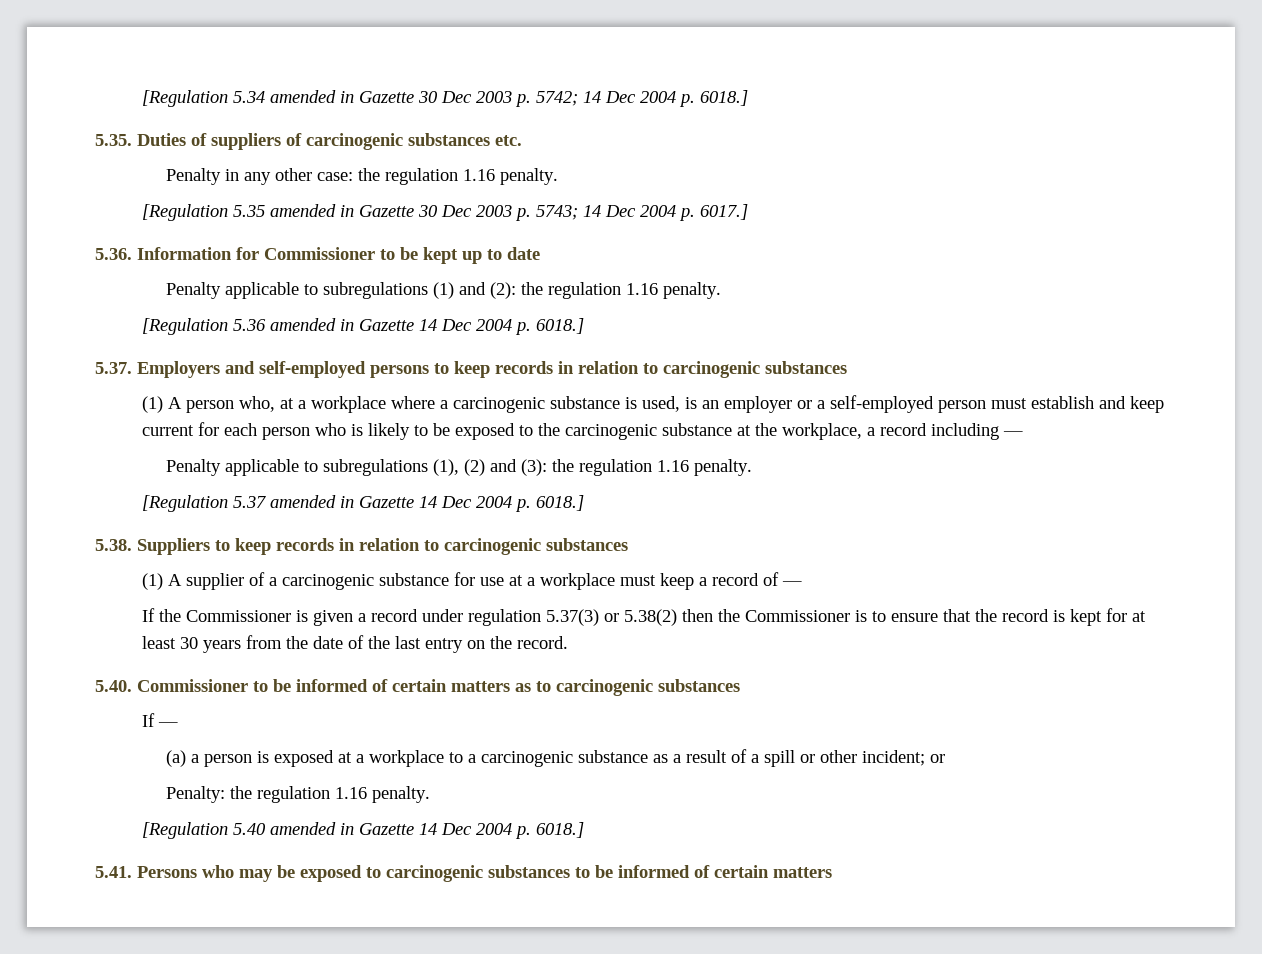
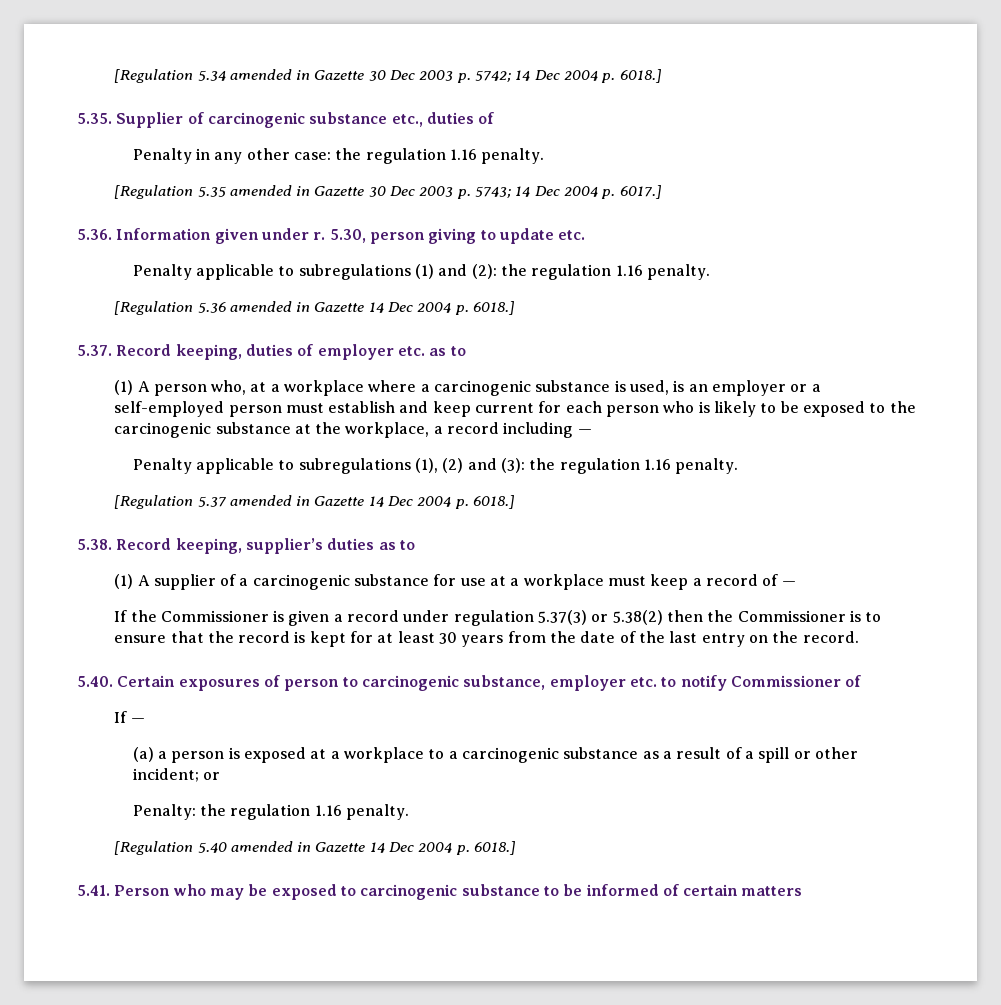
[137,133,522,150] Duties of suppliers of carcinogenic substances etc. -> [116,112,495,128] Supplier of carcinogenic substance etc., duties of
[236,247,540,264] for Commissioner to be kept up to date -> [214,228,586,244] given under r. 5.30, person giving to update etc.
[137,361,847,378] Employers and self-employed persons to keep records in relation to carcinogenic substances -> [116,344,466,360] Record keeping, duties of employer etc. as to
[137,538,628,555] Suppliers to keep records in relation to carcinogenic substances -> [116,538,415,554] Record keeping, supplier’s duties as to
[137,679,740,696] Commissioner to be informed of certain matters as to carcinogenic substances -> [117,675,862,691] Certain exposures of person to carcinogenic substance, employer etc. to notify Commissioner of
[137,866,197,878] Persons -> [114,885,171,896] Person
[488,865,570,878] substances -> [461,884,540,896] substance

